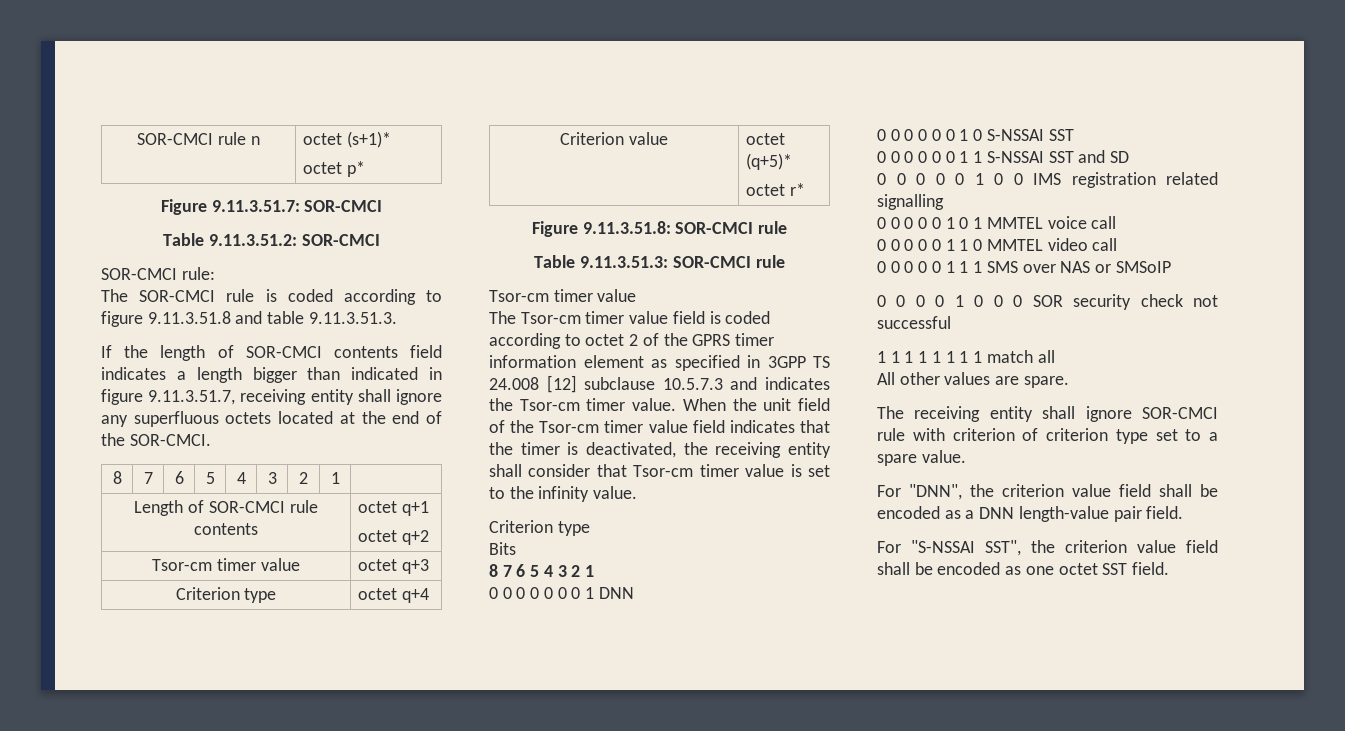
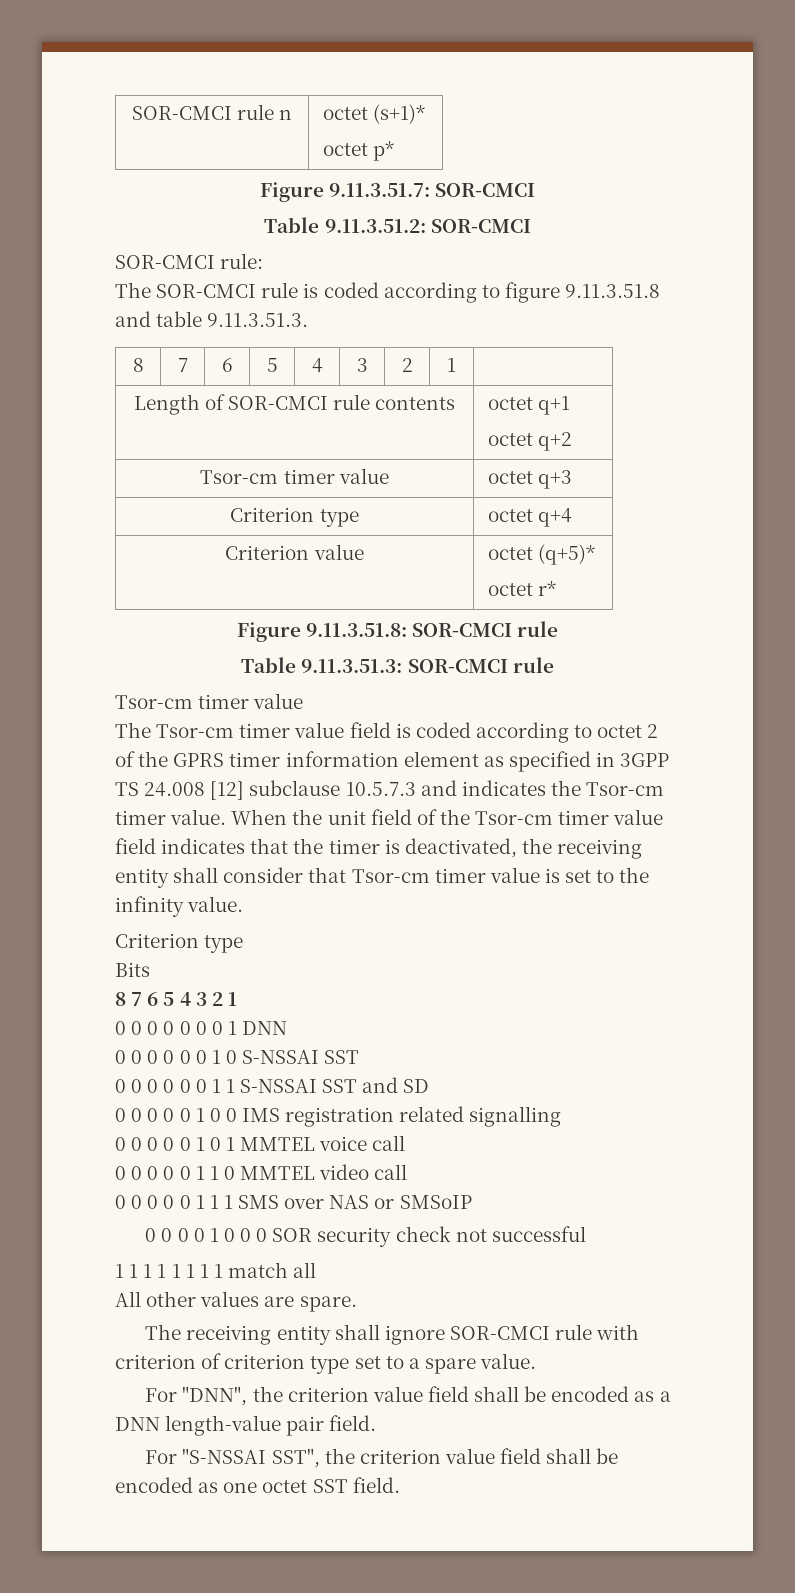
[101,345,442,361] [101,367,442,383] [101,389,442,405] [101,411,443,427] [101,433,211,446] // If the length of SOR-CMCI contents field indicates a length bigger than indicated in figure 9.11.3.51.7, receiving entity shall ignore any superfluous octets located at the end of the SOR-CMCI. -> (309, 320) none

